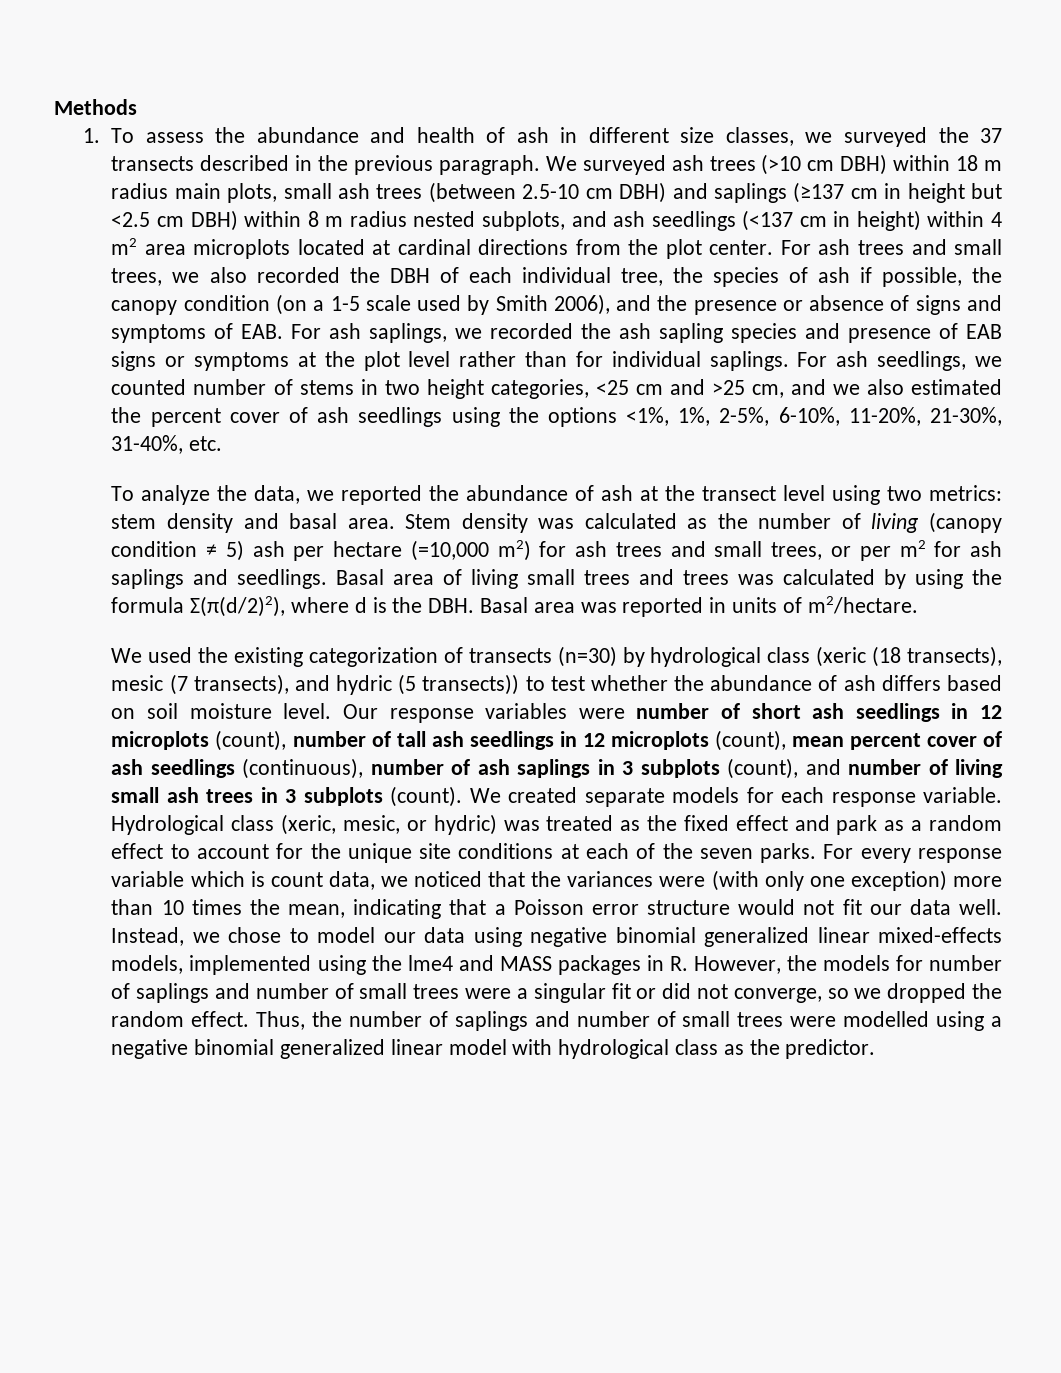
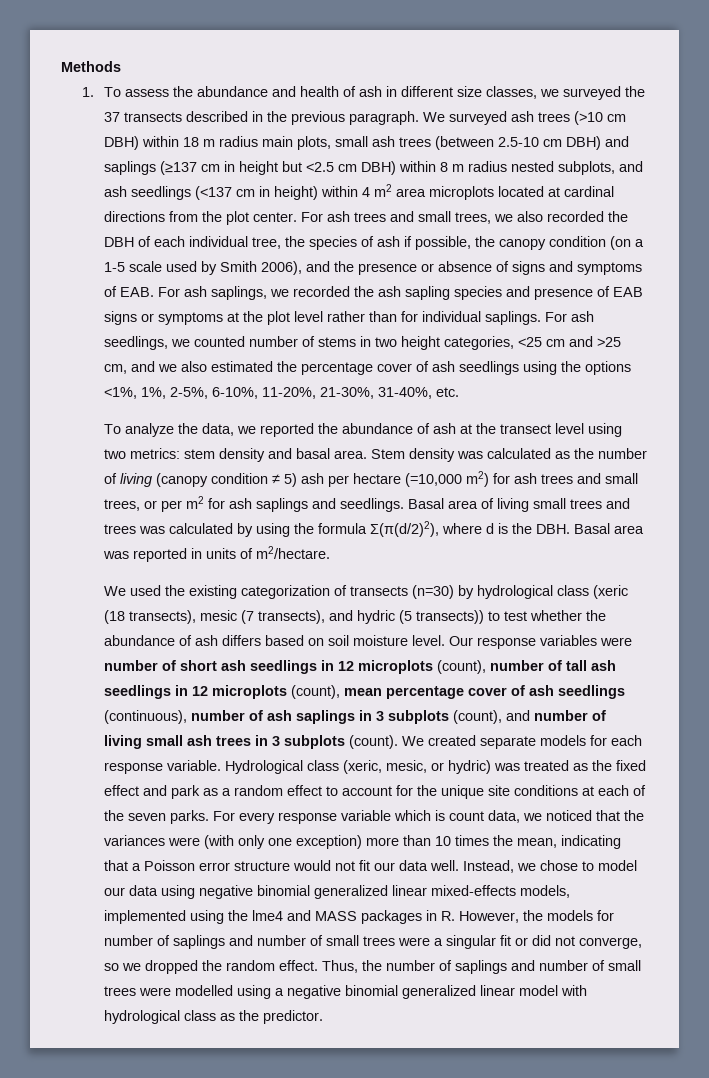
[150,408,221,427] percent -> [300,362,373,375] percentage
[849,733,921,750] percent -> [385,686,464,699] percentage

